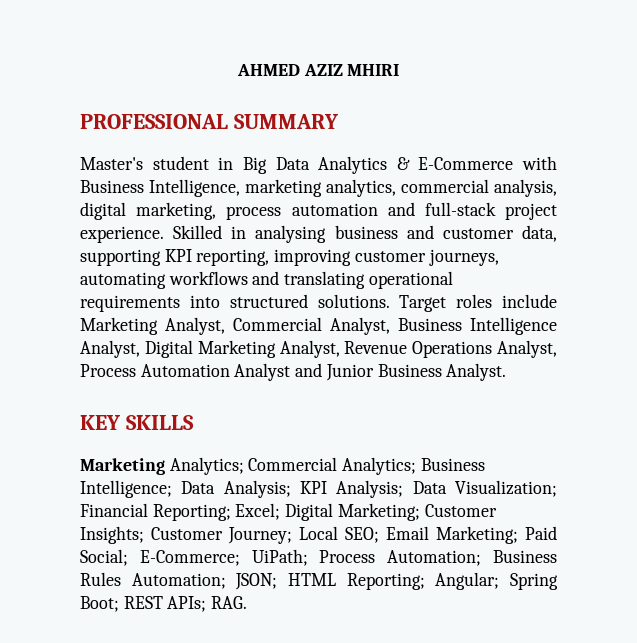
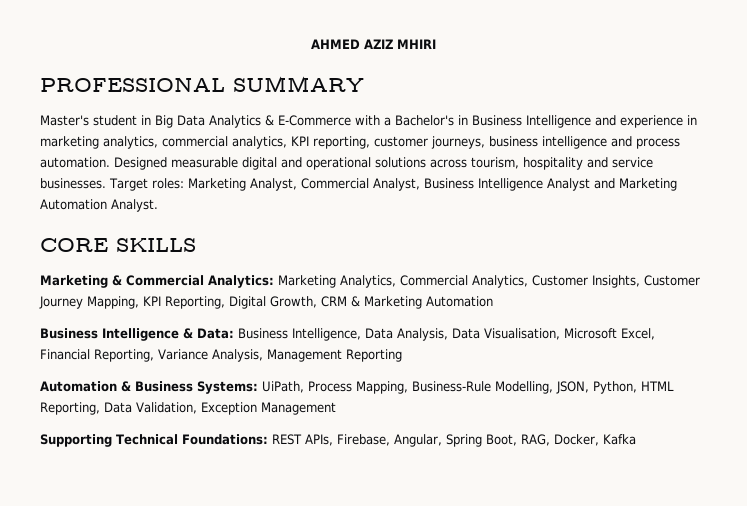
[80,179,557,197] [80,202,558,220] [80,225,557,243] [80,249,161,266] Business Intelligence, marketing analytics, commercial analysis, digital marketing, process automation and full-stack project experience. Skilled in analysing business and customer data, supporting -> [384,115,697,128] [40,136,287,149] a Bachelor's in Business Intelligence and experience in marketing analytics, commercial analytics,
[274,249,352,266] improving -> (370, 142) none
[80,271,453,289] [80,294,557,312] automating workflows and translating operational requirements into structured solutions. Target roles include -> [489,136,680,149] [40,157,653,170] [40,178,184,191] business intelligence and process automation. Designed measurable digital and operational solutions across tourism, hospitality and service businesses. Target roles:
[80,340,557,358] [80,363,442,381] Analyst, Digital Marketing Analyst, Revenue Operations Analyst, Process Automation Analyst and Junior Business -> [546,178,677,191] [40,199,107,210] Analyst and Marketing Automation
[80,415,121,430] KEY -> [40,238,108,252] CORE
[169,457,485,475] [80,480,557,498] [80,503,497,521] [80,526,557,544] [80,549,557,566] [80,572,559,590] [80,596,248,612] Analytics; Commercial Analytics; Business Intelligence; Data Analysis; KPI Analysis; Data Visualization; Financial Reporting; Excel; Digital Marketing; Customer Insights; Customer Journey; Local SEO; Email Marketing; Paid Social; E-Commerce; UiPath; Process Automation; Business Rules Automation; JSON; HTML Reporting; Angular; Spring Boot; REST APIs; RAG. -> [112,275,700,288] [39,296,493,309] [40,328,655,341] [40,349,402,362] [40,381,674,394] [40,402,336,415] [40,434,636,447] & Commercial Analytics: Marketing Analytics, Commercial Analytics, Customer Insights, Customer Journey Mapping, KPI Reporting, Digital Growth, CRM & Marketing Automation // Business Intelligence & Data: Business Intelligence, Data Analysis, Data Visualisation, Microsoft Excel, Financial Reporting, Variance Analysis, Management Reporting // Automation & Business Systems: UiPath, Process Mapping, Business-Rule Modelling, JSON, Python, HTML Reporting, Data Validation, Exception Management // Supporting Technical Foundations: REST APIs, Firebase, Angular, Spring Boot, RAG, Docker, Kafka

